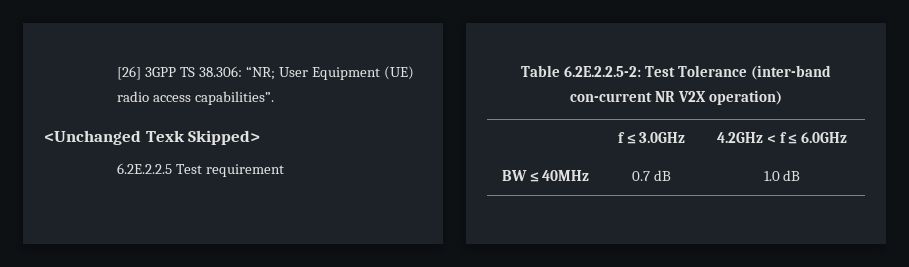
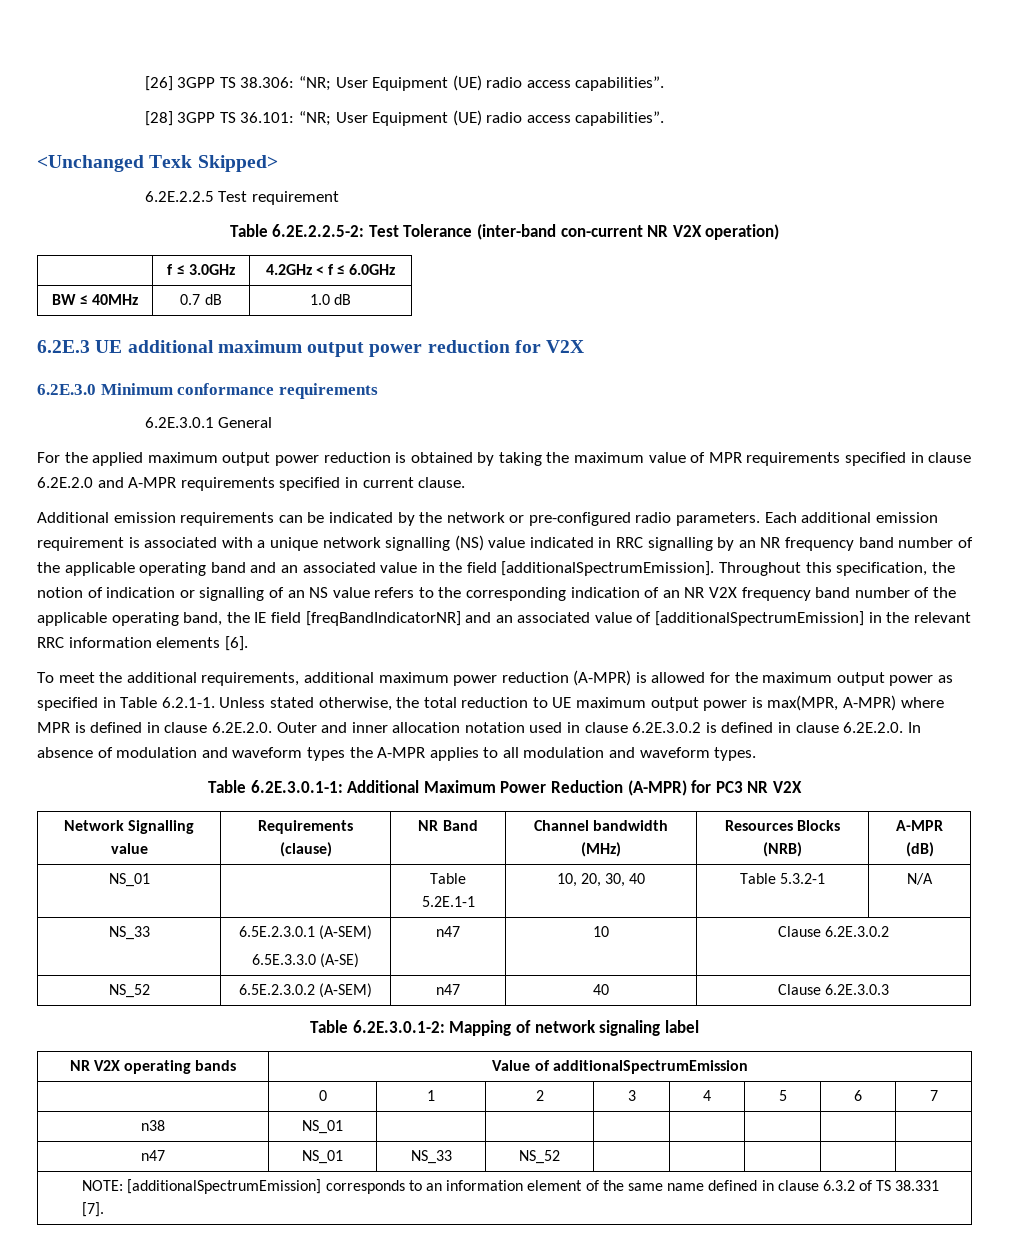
(275, 98) none -> [144,110,665,126] // [28] 3GPP TS 36.101: “NR; User Equipment (UE) radio access capabilities”.
(801, 175) none -> [37,340,585,357] [37,383,378,399] [144,417,273,428] [37,452,972,466] [37,477,466,491] [37,512,938,526] [37,535,973,551] [37,561,955,576] [37,587,956,601] [37,611,971,626] [37,636,248,651] [37,670,954,686] [37,695,944,711] [37,722,921,733] [37,747,757,761] [208,780,802,796] [63,820,195,834] [110,843,148,854] [258,820,353,834] [279,842,332,857] [418,820,478,831] [533,820,669,831] [581,842,621,857] [724,820,841,831] [763,842,802,857] [896,820,943,831] [905,842,934,857] [108,873,150,887] [430,873,466,884] [421,896,475,907] [556,873,646,887] [739,873,826,884] [907,873,933,885] [108,926,150,940] [238,925,373,940] [251,953,360,968] [436,926,460,937] [593,926,609,937] [777,926,890,937] [108,984,150,998] [238,983,373,998] [436,984,460,995] [593,984,609,995] [777,984,890,995] [310,1020,699,1036] [69,1060,237,1074] [492,1060,748,1074] [318,1090,327,1101] [427,1090,435,1101] [535,1090,544,1101] [627,1090,636,1101] [703,1090,711,1101] [778,1090,787,1101] [854,1090,862,1101] [929,1090,938,1101] [141,1120,165,1131] [302,1120,343,1134] [141,1150,165,1161] [302,1150,343,1164] [410,1150,452,1164] [519,1150,560,1164] [82,1179,940,1194] [82,1202,105,1217] // 6.2E.3 UE additional maximum output power reduction for V2X // 6.2E.3.0 Minimum conformance requirements // 6.2E.3.0.1 General // For the applied maximum output power reduction is obtained by taking the maximum value of MPR requirements specified in clause 6.2E.2.0 and A-MPR requirements specified in current clause. // Additional emission requirements can be indicated by the network or pre-configured radio parameters. Each additional emission requirement is associated with a unique network signalling (NS) value indicated in RRC signalling by an NR frequency band number of the applicable operating band and an associated value in the field [additionalSpectrumEmission]. Throughout this specification, the notion of indication or signalling of an NS value refers to the corresponding indication of an NR V2X frequency band number of the applicable operating band, the IE field [freqBandIndicatorNR] and an associated value of [additionalSpectrumEmission] in the relevant RRC information elements [6]. // To meet the additional requirements, additional maximum power reduction (A-MPR) is allowed for the maximum output power as specified in Table 6.2.1-1. Unless stated otherwise, the total reduction to UE maximum output power is max(MPR, A-MPR) where MPR is defined in clause 6.2E.2.0. Outer and inner allocation notation used in clause 6.2E.3.0.2 is defined in clause 6.2E.2.0. In absence of modulation and waveform types the A-MPR applies to all modulation and waveform types. // Table 6.2E.3.0.1-1: Additional Maximum Power Reduction (A-MPR) for PC3 NR V2X // Network Signalling value | Requirements (clause) | NR Band | Channel bandwidth (MHz) | Resources Blocks (NRB) | A-MPR (dB) // NS_01 | | Table 5.2E.1-1 | 10, 20, 30, 40 | Table 5.3.2-1 | N/A // NS_33 | 6.5E.2.3.0.1 (A-SEM) // 6.5E.3.3.0 (A-SE) | n47 | 10 | Clause 6.2E.3.0.2 // NS_52 | 6.5E.2.3.0.2 (A-SEM) | n47 | 40 | Clause 6.2E.3.0.3 // Table 6.2E.3.0.1-2: Mapping of network signaling label // NR V2X operating bands | Value of additionalSpectrumEmission // | 0 | 1 | 2 | 3 | 4 | 5 | 6 | 7 // n38 | NS_01 | | | | | | | // n47 | NS_01 | NS_33 | NS_52 | | | | | // NOTE: [additionalSpectrumEmission] corresponds to an information element of the same name defined in clause 6.3.2 of TS 38.331 [7].

